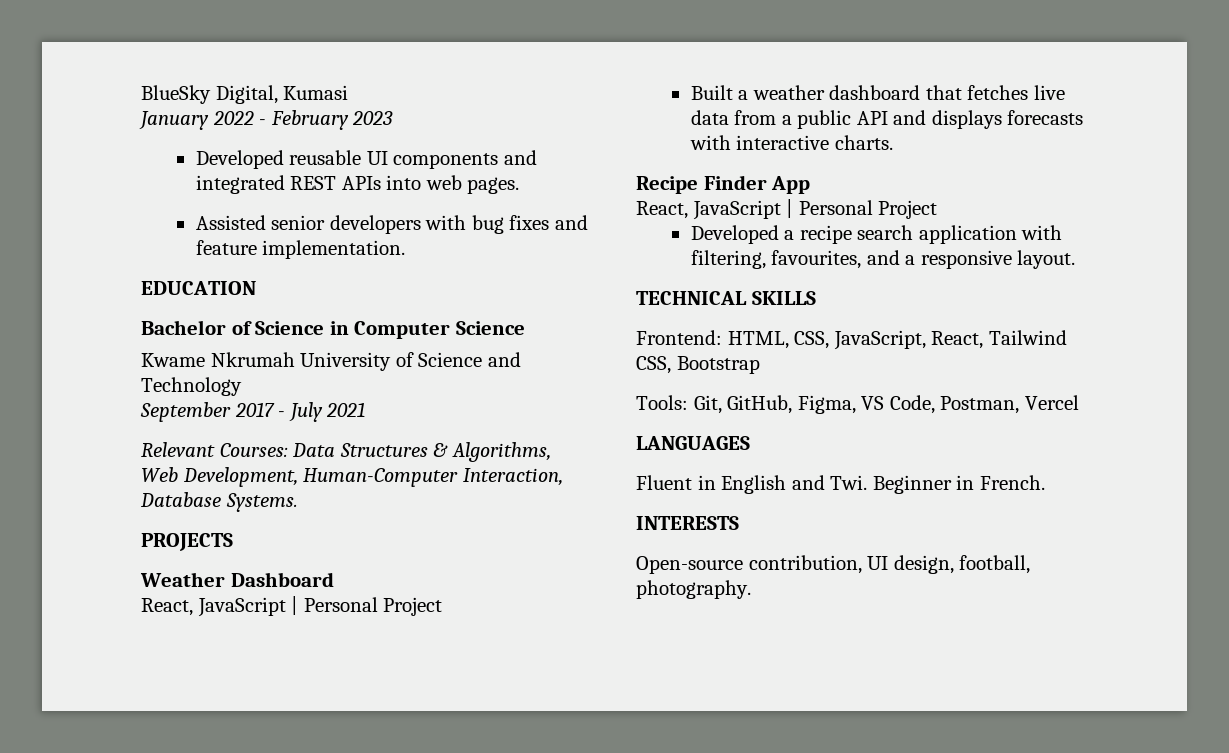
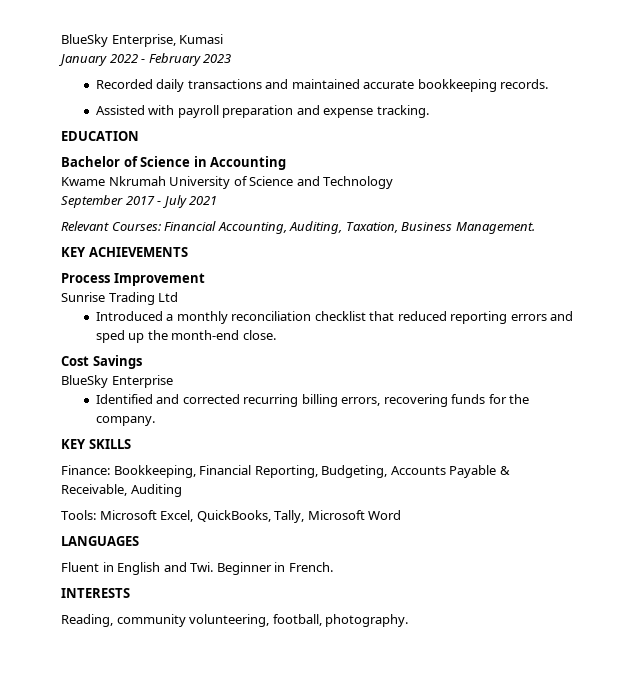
[141,85,278,104] BlueSky Digital, -> [61,34,176,47] BlueSky Enterprise,
[195,150,537,169] [195,175,520,194] [195,215,588,234] [195,240,406,259] Developed reusable UI components and integrated REST APIs into web pages. // Assisted senior developers with bug fixes and feature implementation. -> [95,79,549,92] [95,105,429,118] Recorded daily transactions and maintained accurate bookkeeping records. // Assisted with payroll preparation and expense tracking.
[354,321,525,339] Computer Science -> [210,156,287,170] Accounting
[292,442,551,462] [141,467,563,487] [140,492,298,512] [141,533,233,551] [140,572,334,587] [141,596,443,617] [690,85,1065,100] [690,110,1084,129] [689,135,893,150] [636,175,811,194] [636,199,938,220] [690,225,1063,244] [690,250,1076,269] [636,291,816,305] [636,330,1067,350] [636,356,760,374] [636,395,1079,414] Data Structures & Algorithms, Web Development, Human-Computer Interaction, Database Systems. // PROJECTS // Weather Dashboard // React, JavaScript | Personal Project // Built a weather dashboard that fetches live data from a public API and displays forecasts with interactive charts. // Recipe Finder App // React, JavaScript | Personal Project // Developed a recipe search application with filtering, favourites, and a responsive layout. // TECHNICAL SKILLS // Frontend: HTML, CSS, JavaScript, React, Tailwind CSS, Bootstrap // Tools: Git, GitHub, Figma, VS Code, Postman, Vercel -> [164,221,535,234] [61,247,188,257] [61,273,205,286] [61,292,179,305] [95,311,574,324] [95,330,276,343] [61,355,142,369] [61,375,173,388] [95,394,530,407] [95,416,155,426] [61,439,131,449] [61,465,510,478] [61,484,182,497] [61,510,402,523] Financial Accounting, Auditing, Taxation, Business Management. // KEY ACHIEVEMENTS // Process Improvement // Sunrise Trading Ltd // Introduced a monthly reconciliation checklist that reduced reporting errors and sped up the month-end close. // Cost Savings // BlueSky Enterprise // Identified and corrected recurring billing errors, recovering funds for the company. // KEY SKILLS // Finance: Bookkeeping, Financial Reporting, Budgeting, Accounts Payable & Receivable, Auditing // Tools: Microsoft Excel, QuickBooks, Tally, Microsoft Word
[636,555,954,574] Open-source contribution, UI design, -> [61,614,270,627] Reading, community volunteering,

